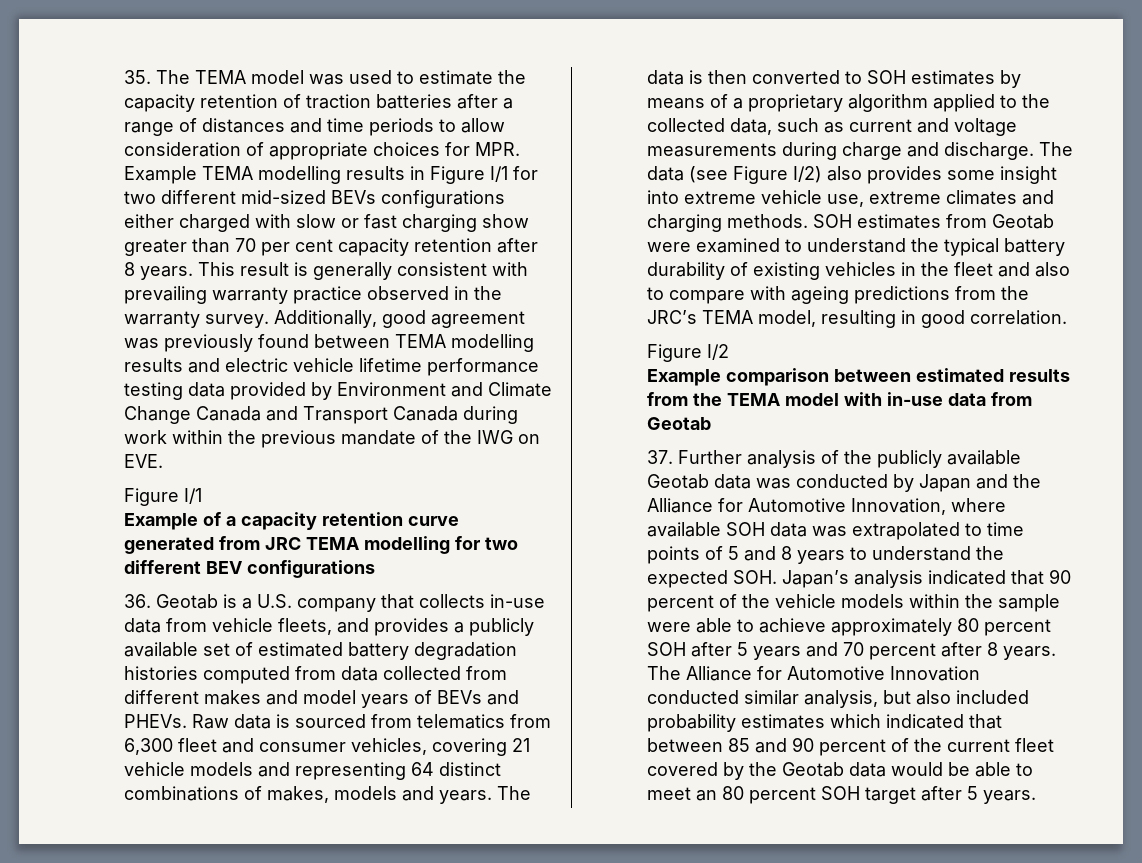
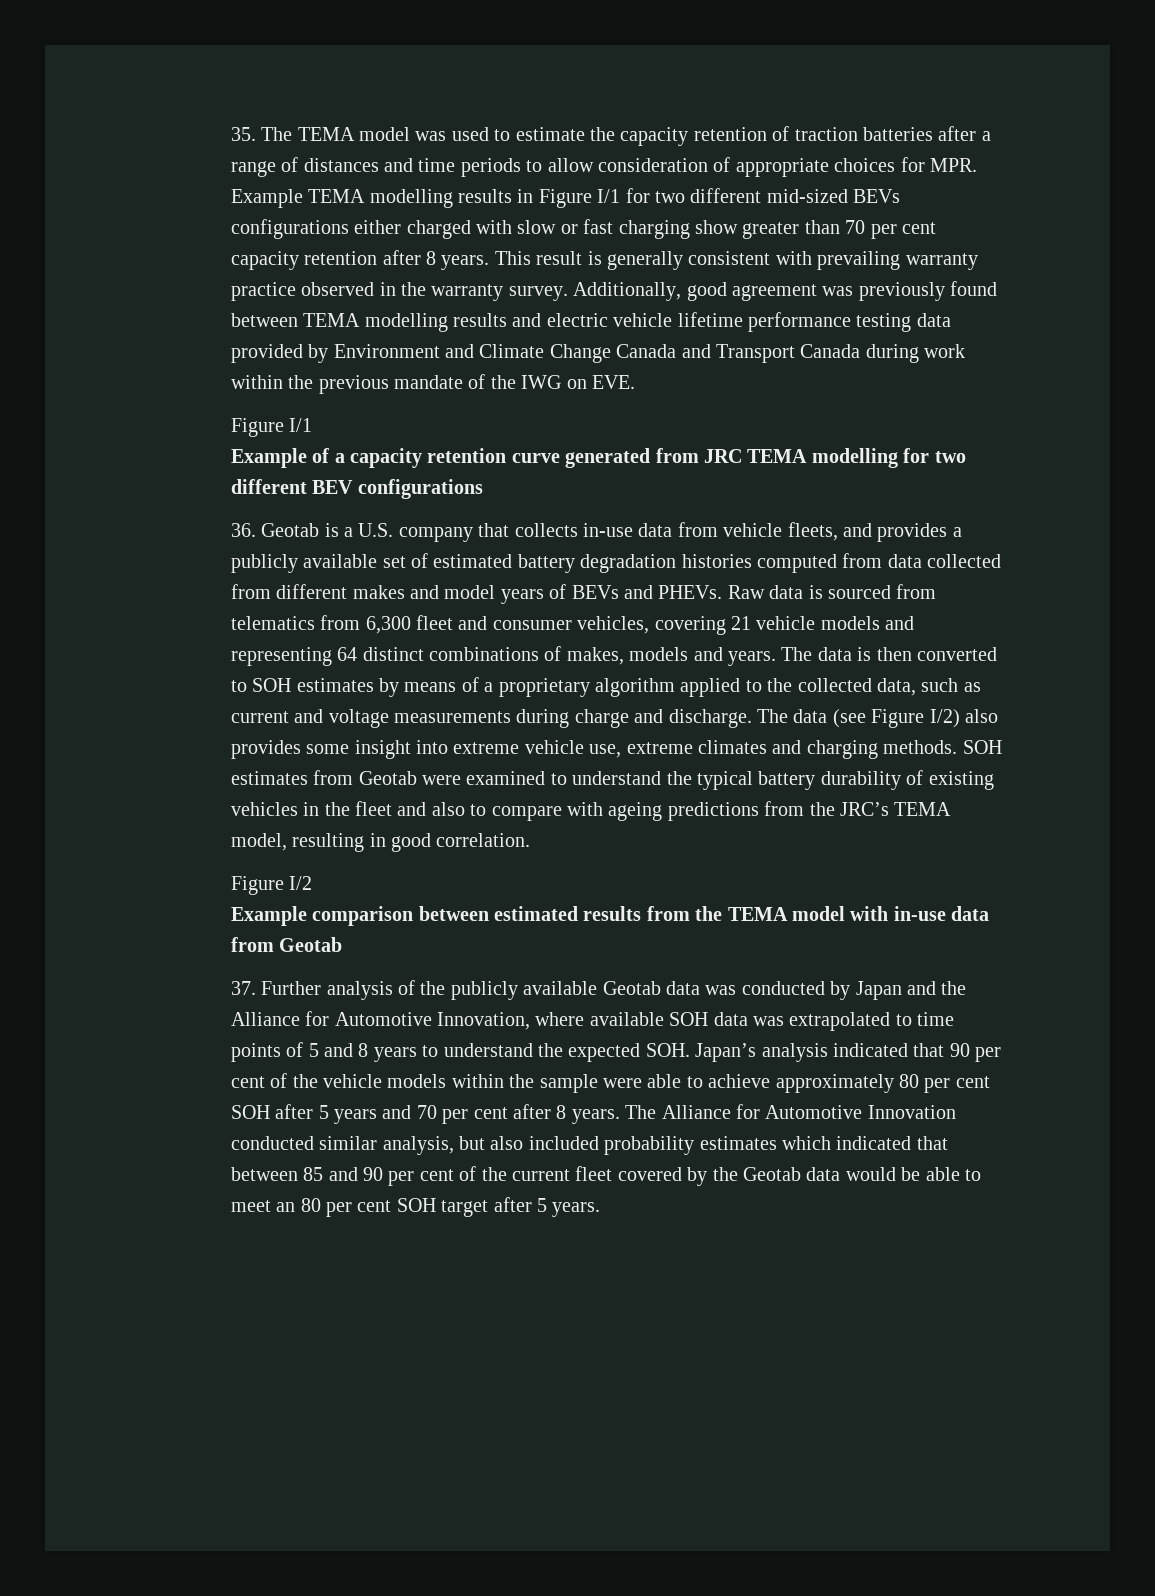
[647,595,715,612] percent -> [975,1047,1002,1062] [230,1076,265,1088] per cent
[984,619,1052,636] percent -> [924,1076,990,1093] per cent
[869,643,937,660] percent -> [442,1107,508,1124] per cent
[819,739,887,756] percent -> [388,1169,454,1186] per cent
[749,787,817,804] percent -> [325,1200,392,1217] per cent

